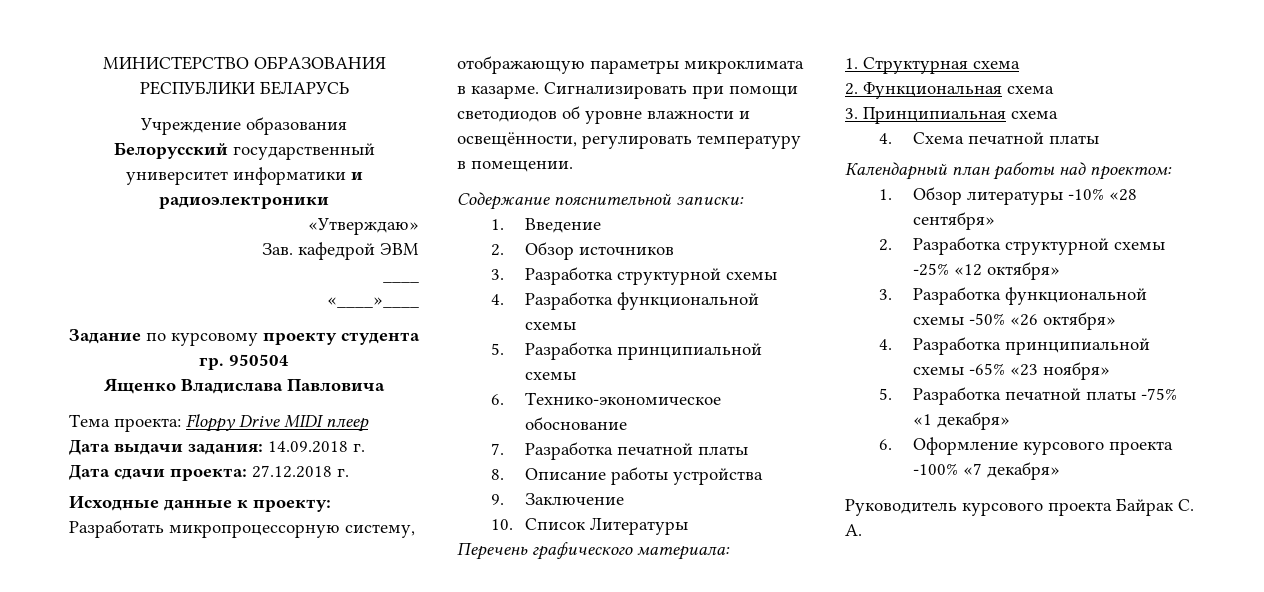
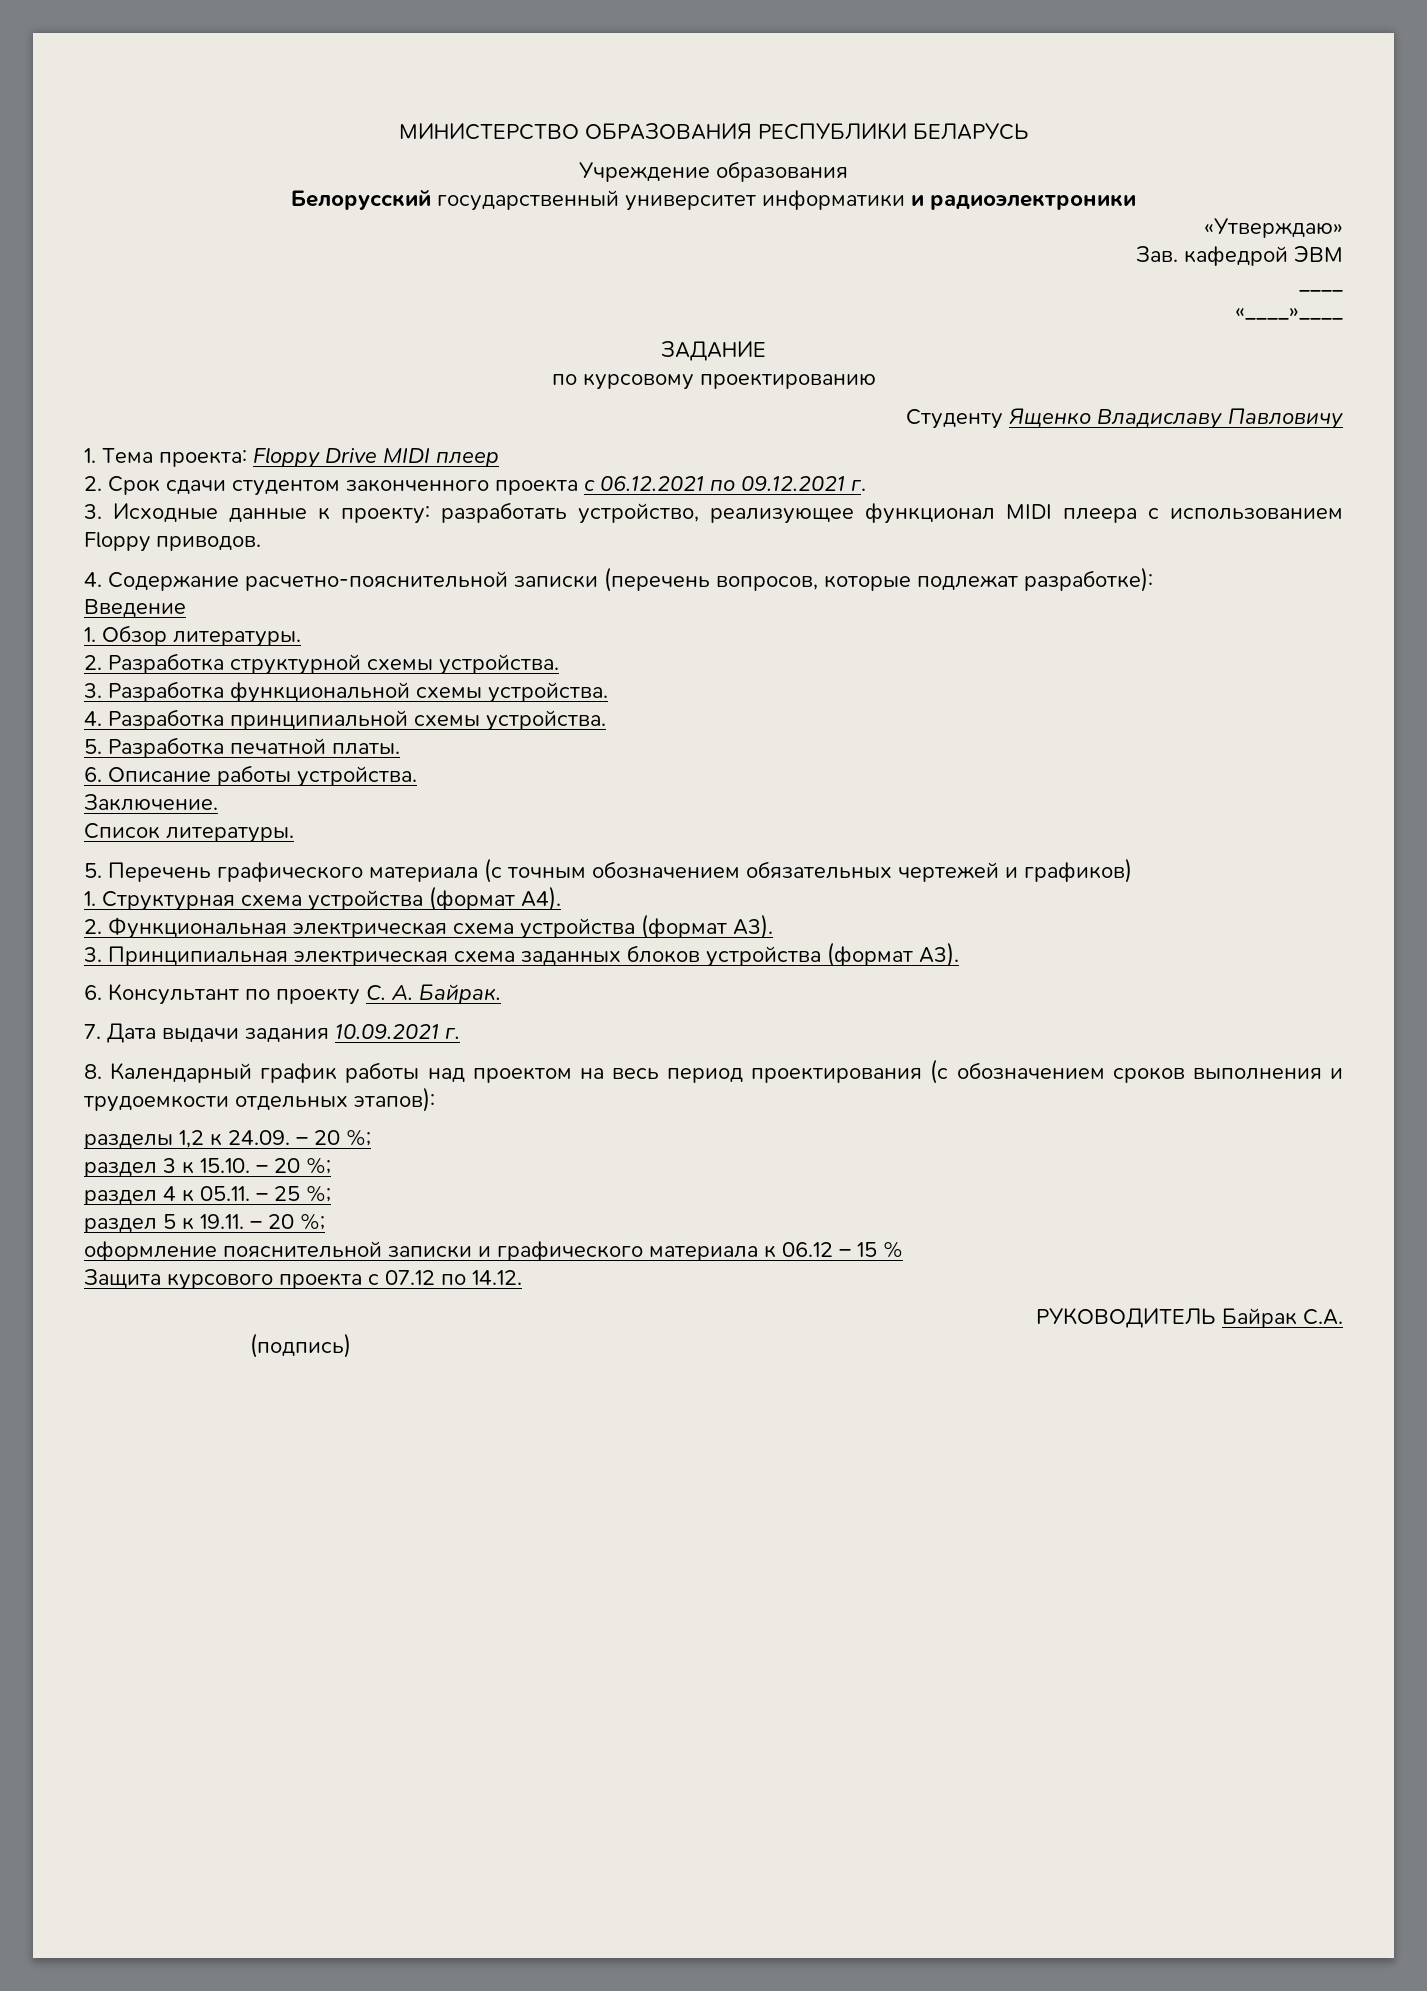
[69,329,141,344] Задание -> [661,341,766,361] ЗАДАНИЕ //
[263,332,420,345] [199,354,289,370] [104,378,385,394] проекту студента гр. 950504 // Ященко Владислава Павловича // -> [699,373,876,389] [906,408,1343,429] [84,448,96,463] проектированию // Студенту Ященко Владиславу Павловичу // 1.
[69,440,365,455] [69,465,349,481] [69,496,331,512] [69,520,415,538] [457,56,804,74] [457,82,798,99] [457,106,750,124] [457,132,801,149] [457,161,573,172] [457,192,744,210] [490,218,601,233] [490,242,674,260] [490,267,777,285] [490,292,759,310] [524,322,576,330] [490,342,762,360] [524,372,576,380] [490,392,721,405] [524,417,627,430] [490,442,748,460] [490,467,763,485] [490,493,624,505] [490,517,688,535] [457,542,730,560] Дата выдачи задания: 14.09.2018 г. // Дата сдачи проекта: 27.12.2018 г. // Исходные данные к проекту: Разработать микропроцессорную систему, отображающую параметры микроклимата в казарме. Сигнализировать при помощи светодиодов об уровне влажности и освещённости, регулировать температуру в помещении. // Содержание пояснительной записки: // 1. Введение // 2. Обзор источников // 3. Разработка структурной схемы // 4. Разработка функциональной схемы // 5. Разработка принципиальной схемы // 6. Технико-экономическое обоснование // 7. Разработка печатной платы // 8. Описание работы устройства // 9. Заключение // 10. Список Литературы // Перечень графического материала: -> [84,476,866,496] [84,502,1343,524] [84,532,261,552] [84,567,1153,592] [84,599,186,618] [84,625,301,647] [84,653,559,675] [84,681,608,703] [84,709,606,731] [84,737,400,758] [84,765,417,787] [84,794,218,811] [84,823,294,843] [84,858,1132,883] 2. Срок сдачи студентом законченного проекта с 06.12.2021 по 09.12.2021 г. // 3. Исходные данные к проекту: разработать устройство, реализующее функционал MIDI плеера с использованием Floppy приводов. // 4. Содержание расчетно-пояснительной записки (перечень вопросов, которые подлежат разработке): // Введение // 1. Обзор литературы. // 2. Разработка структурной схемы устройства. // 3. Разработка функциональной схемы устройства. // 4. Разработка принципиальной схемы устройства. // 5. Разработка печатной платы. // 6. Описание работы устройства. // Заключение. // Список литературы. // 5. Перечень графического материала (с точным обозначением обязательных чертежей и графиков)
(1020, 65) none -> [308,886,561,911] устройства (формат А4).
[1007,86,1054,94] схема -> [293,914,773,939] электрическая схема устройства (формат А3).
[1011,111,1058,119] [878,132,1099,144] [845,162,1172,180] [878,187,1137,205] [912,212,995,230] [878,237,1165,255] [912,262,1060,280] [878,287,1147,305] [912,312,1116,330] [878,337,1150,355] [912,362,1110,380] [878,387,1177,405] [912,412,1010,430] [878,437,1173,455] [912,462,1060,480] [845,498,1194,516] [845,524,862,536] схема // 4. Схема печатной платы // Календарный план работы над проектом: // 1. Обзор литературы -10% «28 сентября» // 2. Разработка структурной схемы -25% «12 октября» // 3. Разработка функциональной схемы -50% «26 октября» // 4. Разработка принципиальной схемы -65% «23 ноября» // 5. Разработка печатной платы -75% «1 декабря» // 6. Оформление курсового проекта -100% «7 декабря» // Руководитель курсового проекта Байрак С. А. -> [294,942,959,967] [84,983,501,1005] [84,1023,460,1043] [84,1059,1343,1084] [83,1087,435,1112] [84,1129,371,1149] [84,1157,331,1177] [84,1185,331,1205] [84,1213,325,1233] [84,1241,903,1261] [84,1269,522,1290] [1036,1307,1343,1328] [249,1333,351,1358] электрическая схема заданных блоков устройства (формат А3). // 6. Консультант по проекту С. А. Байрак. // 7. Дата выдачи задания 10.09.2021 г. // 8. Календарный график работы над проектом на весь период проектирования (с обозначением сроков выполнения и трудоемкости отдельных этапов): // разделы 1,2 к 24.09. – 20 %; // раздел 3 к 15.10. – 20 %; // раздел 4 к 05.11. – 25 %; // раздел 5 к 19.11. – 20 %; // оформление пояснительной записки и графического материала к 06.12 – 15 % // Защита курсового проекта с 07.12 по 14.12. // РУКОВОДИТЕЛЬ Байрак С.А. // (подпись)

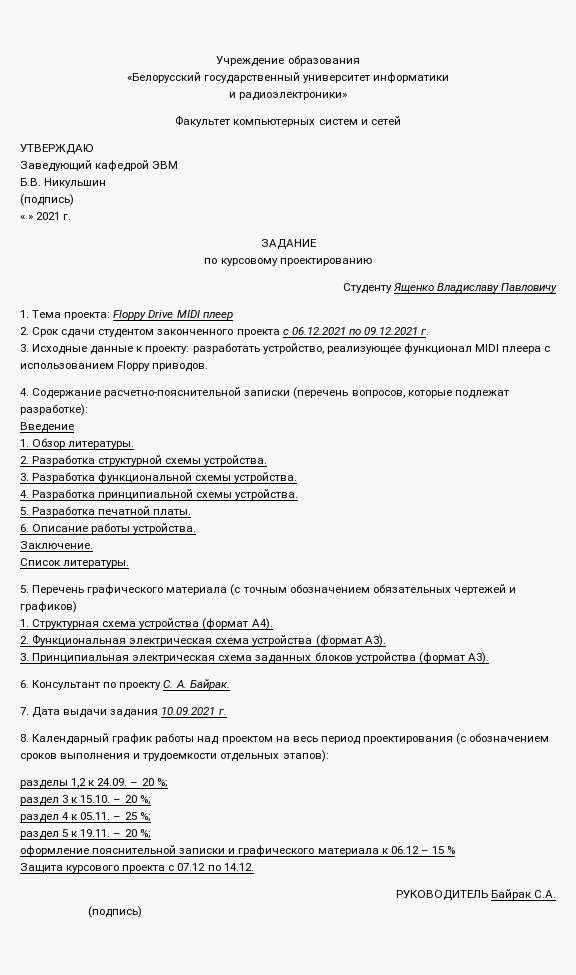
[398,122,1029,140] МИНИСТЕРСТВО ОБРАЗОВАНИЯ РЕСПУБЛИКИ БЕЛАРУСЬ // -> (216, 61) none
[291,189,431,210] Белорусский -> [126,72,201,83] «Белорусский
[911,194,1136,210] [1204,218,1343,238] [1136,246,1343,266] [1299,290,1343,292] [1235,308,1343,320] и радиоэлектроники // «Утверждаю» // Зав. кафедрой ЭВМ // ____ // «____»____ -> [228,92,348,101] [175,116,401,127] [20,144,93,155] [20,160,179,172] [20,178,107,188] [20,194,74,206] [20,212,72,220] // и радиоэлектроники» // Факультет компьютерных систем и сетей // УТВЕРЖДАЮ // Заведующий кафедрой ЭВМ // Б.В. Никульшин // (подпись) // « » 2021 г.

